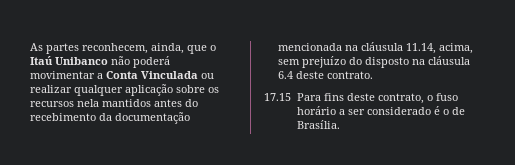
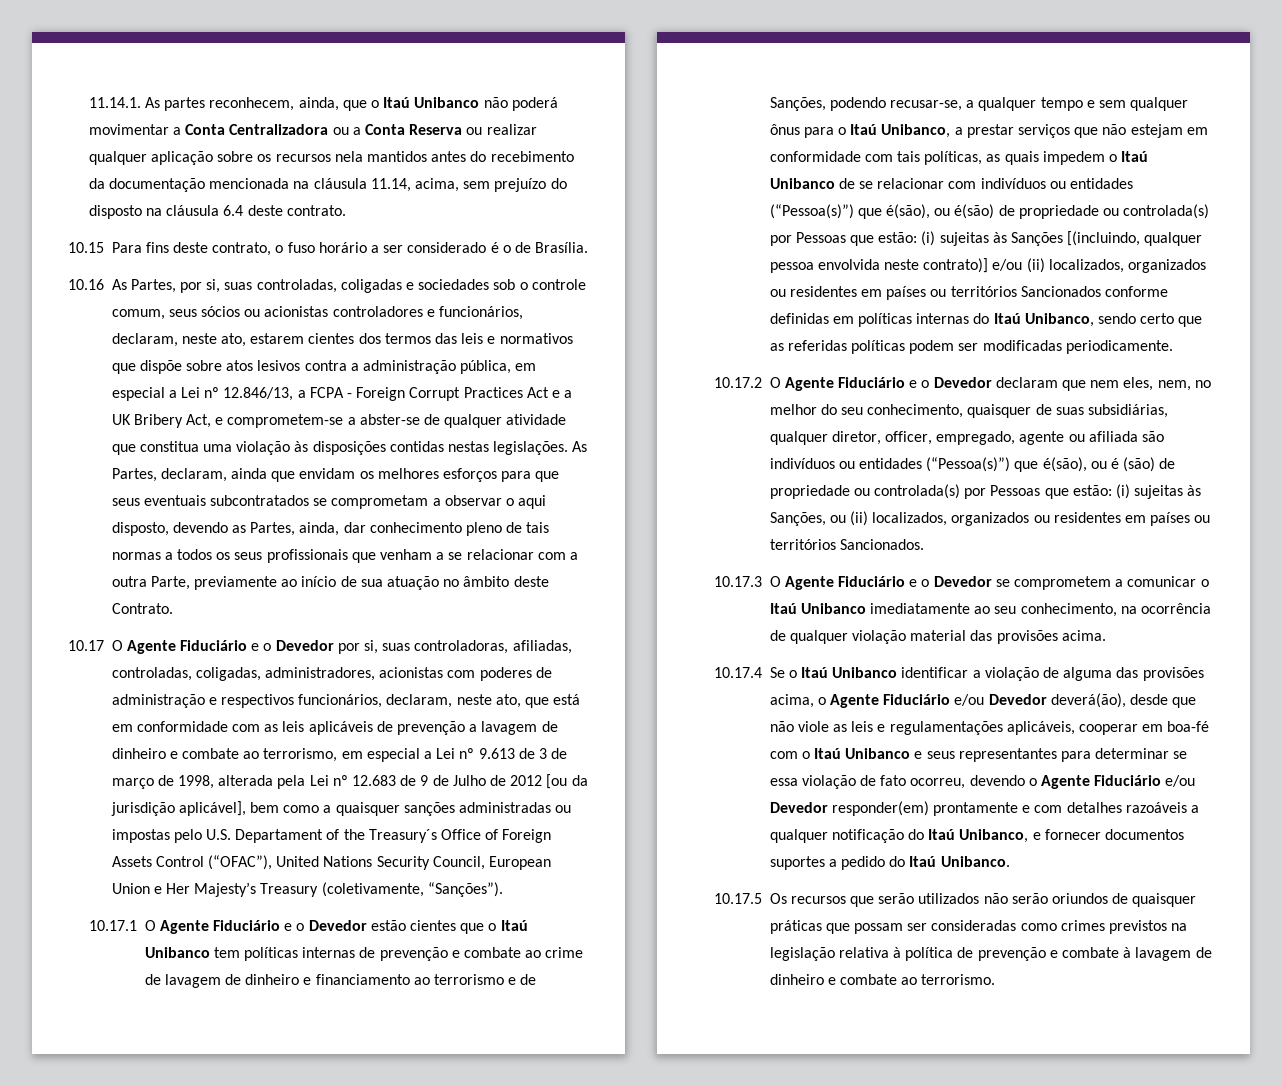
(29, 47) none -> [88,97,141,108] 11.14.1.
[140,71,198,79] Vinculada -> [229,124,463,135] Centralizadora ou a Conta Reserva
[264,93,291,101] 17.15 -> [68,242,104,253] 10.15
(340, 124) none -> [68,279,586,293] [111,306,524,320] [111,333,573,347] [111,360,537,374] [111,387,573,401] [111,414,567,428] [111,441,588,455] [111,468,560,482] [111,495,547,509] [111,522,550,536] [111,549,578,563] [111,576,549,590] [111,603,173,614] [68,640,572,654] [111,667,552,681] [111,694,581,708] [111,721,558,735] [111,748,568,762] [111,774,588,789] [110,801,572,816] [111,829,552,843] [111,855,552,870] [111,882,503,897] [88,920,528,934] [144,947,584,961] [144,974,537,988] [769,97,1189,111] [769,124,1208,138] [769,151,1149,165] [769,178,1133,189] [769,204,1210,219] [769,231,1203,246] [769,258,1206,273] [769,286,1168,300] [769,313,1203,327] [769,340,1173,354] [713,377,1211,391] [769,404,1168,418] [769,431,1164,445] [769,457,1176,472] [769,484,1202,499] [769,511,1211,526] [769,539,924,550] [713,576,1209,590] [769,603,1211,617] [769,630,1106,644] [713,667,1204,681] [769,693,1197,708] [769,721,1210,735] [769,748,1188,762] [769,775,1196,789] [769,801,1199,816] [769,829,1184,843] [769,856,1010,870] [713,893,1197,907] [769,920,1188,934] [769,947,1212,961] [769,974,996,985] // 10.16 As Partes, por si, suas controladas, coligadas e sociedades sob o controle comum, seus sócios ou acionistas controladores e funcionários, declaram, neste ato, estarem cientes dos termos das leis e normativos que dispõe sobre atos lesivos contra a administração pública, em especial a Lei nº 12.846/13, a FCPA - Foreign Corrupt Practices Act e a UK Bribery Act, e comprometem-se a abster-se de qualquer atividade que constitua uma violação às disposições contidas nestas legislações. As Partes, declaram, ainda que envidam os melhores esforços para que seus eventuais subcontratados se comprometam a observar o aqui disposto, devendo as Partes, ainda, dar conhecimento pleno de tais normas a todos os seus profissionais que venham a se relacionar com a outra Parte, previamente ao início de sua atuação no âmbito deste Contrato. // 10.17 O Agente Fiduciário e o Devedor por si, suas controladoras, afiliadas, controladas, coligadas, administradores, acionistas com poderes de administração e respectivos funcionários, declaram, neste ato, que está em conformidade com as leis aplicáveis de prevenção a lavagem de dinheiro e combate ao terrorismo, em especial a Lei nº 9.613 de 3 de março de 1998, alterada pela Lei nº 12.683 de 9 de Julho de 2012 [ou da jurisdição aplicável], bem como a quaisquer sanções administradas ou impostas pelo U.S. Departament of the Treasury´s Office of Foreign Assets Control (“OFAC”), United Nations Security Council, European Union e Her Majesty’s Treasury (coletivamente, “Sanções”). // 10.17.1 O Agente Fiduciário e o Devedor estão cientes que o Itaú Unibanco tem políticas internas de prevenção e combate ao crime de lavagem de dinheiro e financiamento ao terrorismo e de Sanções, podendo recusar-se, a qualquer tempo e sem qualquer ônus para o Itaú Unibanco, a prestar serviços que não estejam em conformidade com tais políticas, as quais impedem o Itaú Unibanco de se relacionar com indivíduos ou entidades (“Pessoa(s)”) que é(são), ou é(são) de propriedade ou controlada(s) por Pessoas que estão: (i) sujeitas às Sanções [(incluindo, qualquer pessoa envolvida neste contrato)] e/ou (ii) localizados, organizados ou residentes em países ou territórios Sancionados conforme definidas em políticas internas do Itaú Unibanco, sendo certo que as referidas políticas podem ser modificadas periodicamente. // 10.17.2 O Agente Fiduciário e o Devedor declaram que nem eles, nem, no melhor do seu conhecimento, quaisquer de suas subsidiárias, qualquer diretor, officer, empregado, agente ou afiliada são indivíduos ou entidades (“Pessoa(s)”) que é(são), ou é (são) de propriedade ou controlada(s) por Pessoas que estão: (i) sujeitas às Sanções, ou (ii) localizados, organizados ou residentes em países ou territórios Sancionados. // 10.17.3 O Agente Fiduciário e o Devedor se comprometem a comunicar o Itaú Unibanco imediatamente ao seu conhecimento, na ocorrência de qualquer violação material das provisões acima. // 10.17.4 Se o Itaú Unibanco identificar a violação de alguma das provisões acima, o Agente Fiduciário e/ou Devedor deverá(ão), desde que não viole as leis e regulamentações aplicáveis, cooperar em boa-fé com o Itaú Unibanco e seus representantes para determinar se essa violação de fato ocorreu, devendo o Agente Fiduciário e/ou Devedor responder(em) prontamente e com detalhes razoáveis a qualquer notificação do Itaú Unibanco, e fornecer documentos suportes a pedido do Itaú Unibanco. // 10.17.5 Os recursos que serão utilizados não serão oriundos de quaisquer práticas que possam ser consideradas como crimes previstos na legislação relativa à política de prevenção e combate à lavagem de dinheiro e combate ao terrorismo.

